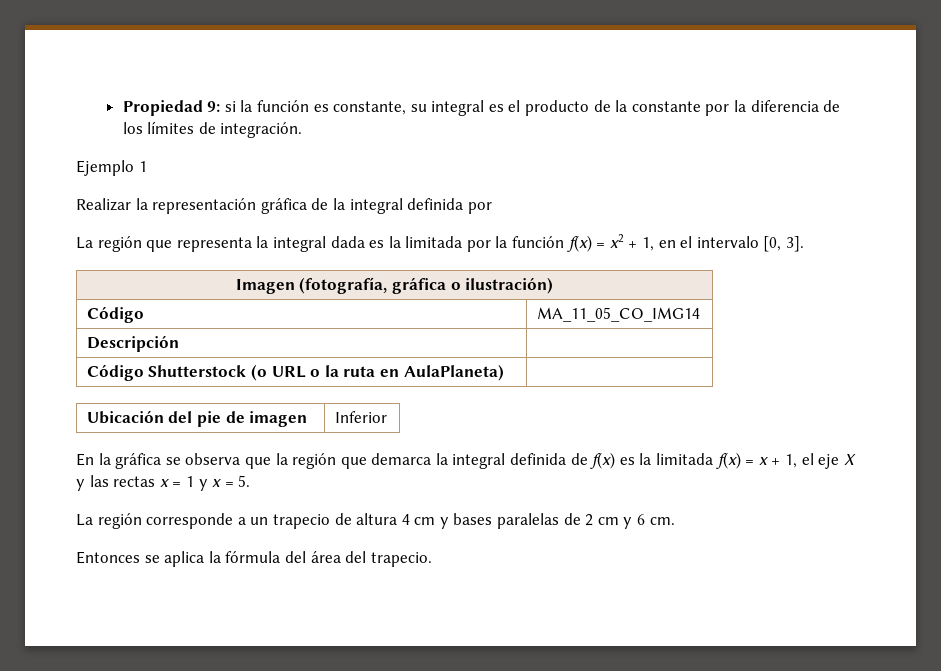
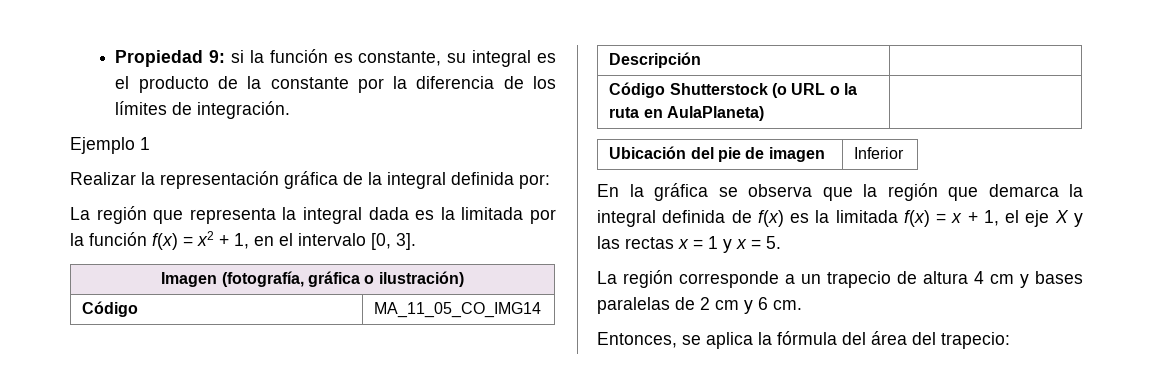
[467,202,492,214] por -> [519,174,550,189] por:
[76,551,140,564] Entonces -> [597,332,677,348] Entonces,
[370,552,432,567] trapecio. -> [941,332,1010,349] trapecio:

